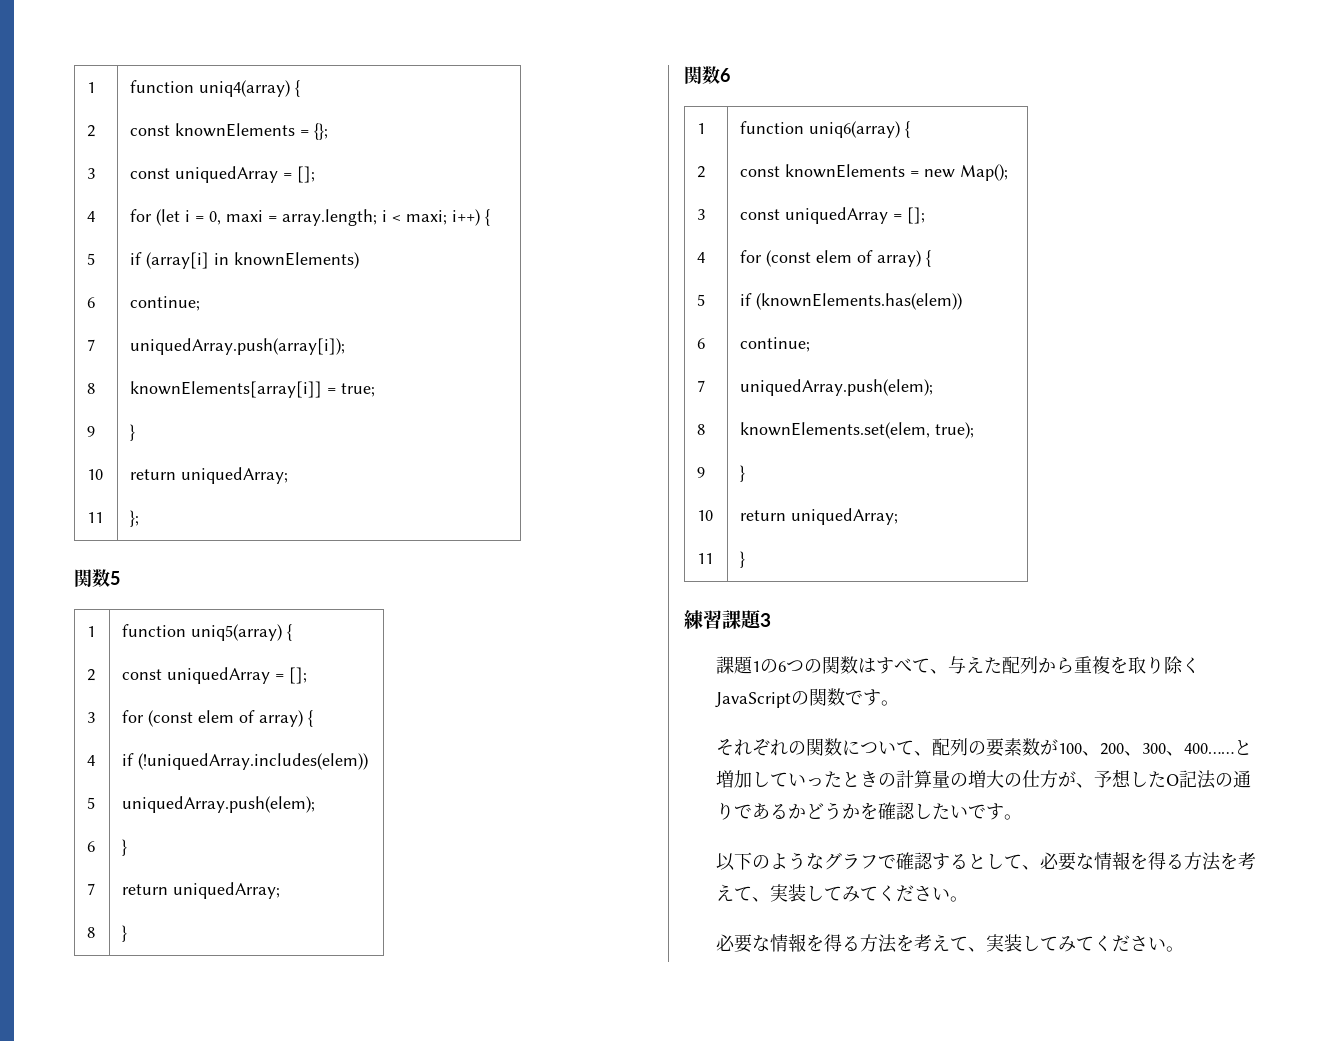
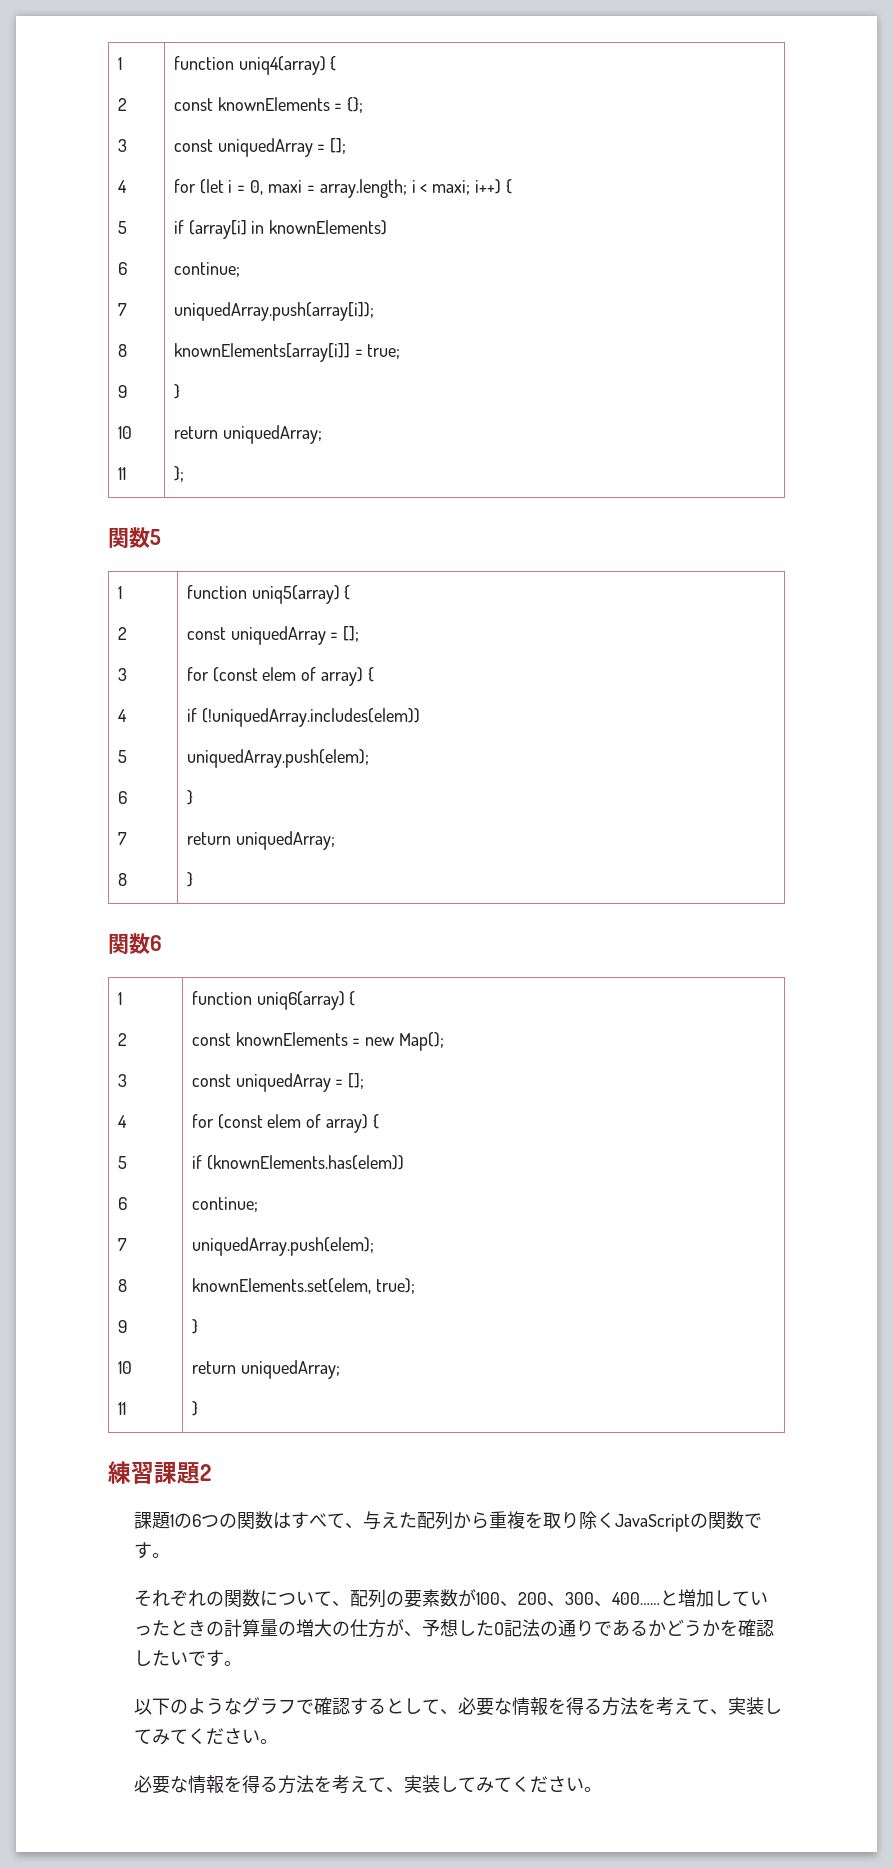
[760,613,771,627] 3 -> [200,1464,211,1481] 2

